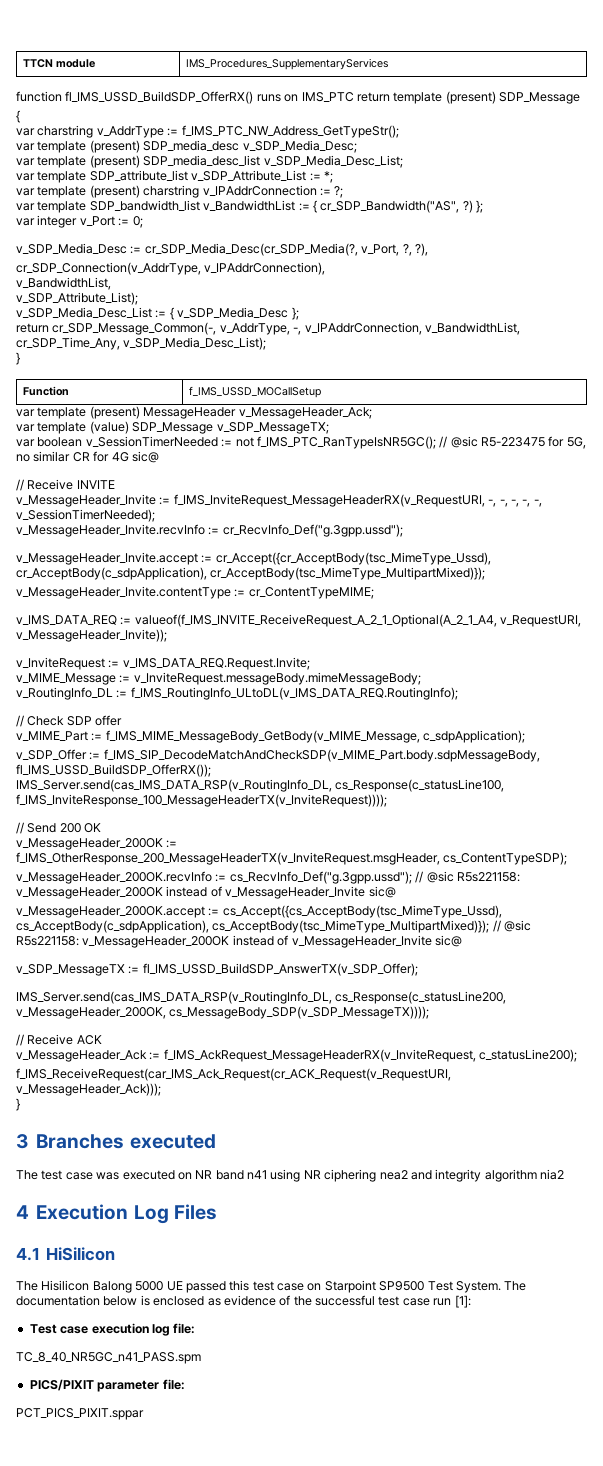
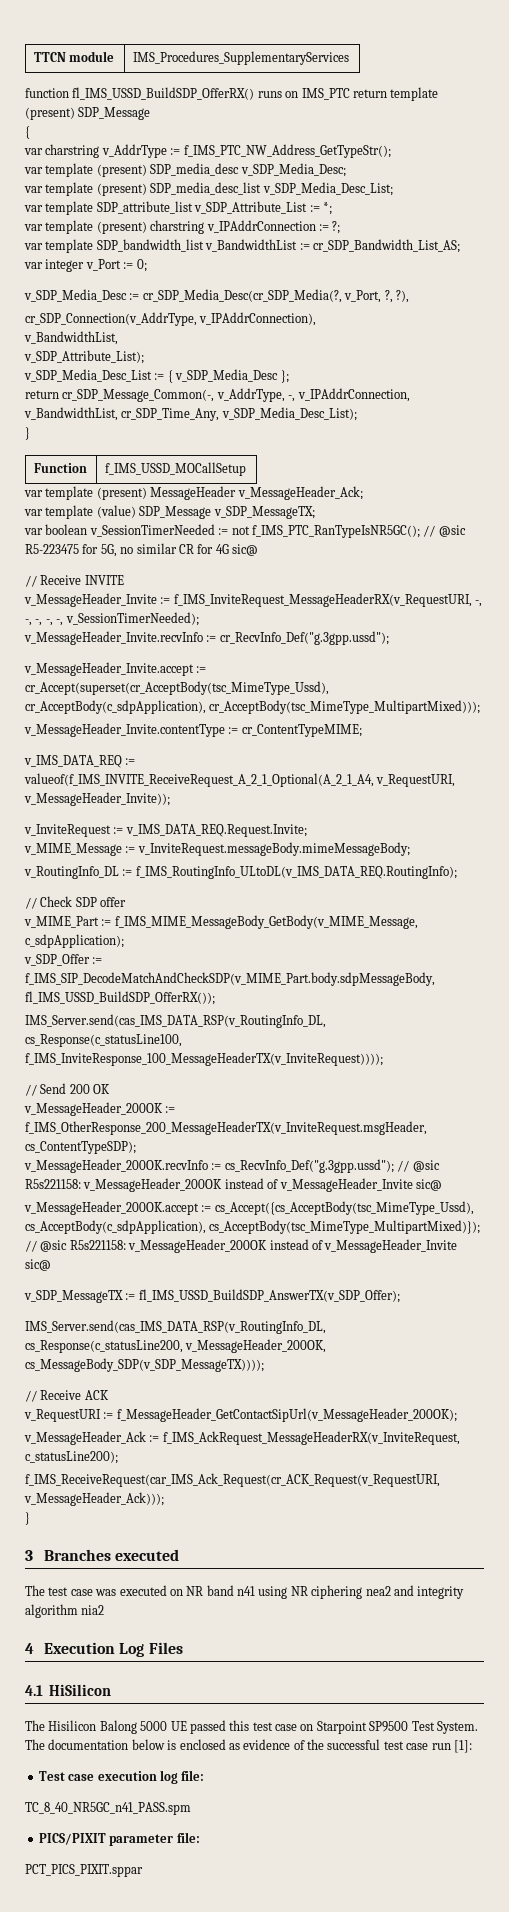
[312,200,483,213] { cr_SDP_Bandwidth("AS", ?) }; -> [312,239,460,253] cr_SDP_Bandwidth_List_AS;
[215,552,491,565] [16,567,486,580] cr_Accept({cr_AcceptBody(tsc_MimeType_Ussd), cr_AcceptBody(c_sdpApplication), cr_AcceptBody(tsc_MimeType_MultipartMixed)}); -> [25,681,329,695] [25,700,481,714] cr_Accept(superset(cr_AcceptBody(tsc_MimeType_Ussd), cr_AcceptBody(c_sdpApplication), cr_AcceptBody(tsc_MimeType_MultipartMixed)));
(102, 1040) none -> [24,1408,457,1422] // v_RequestURI := f_MessageHeader_GetContactSipUrl(v_MessageHeader_200OK);

